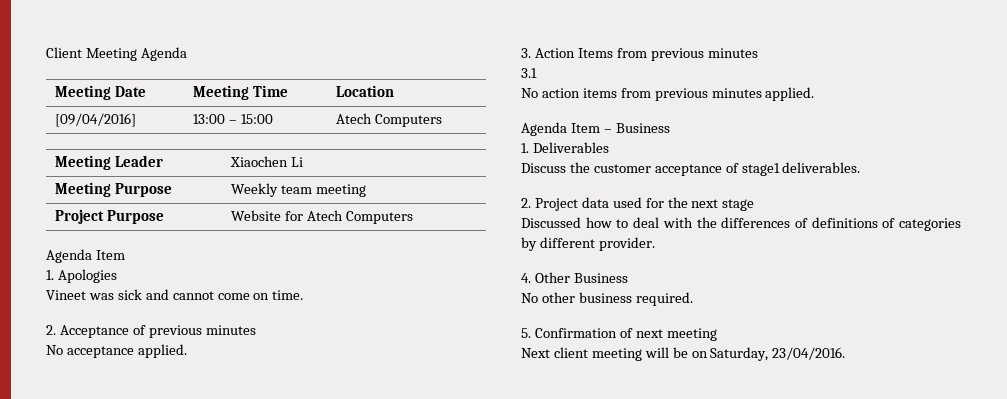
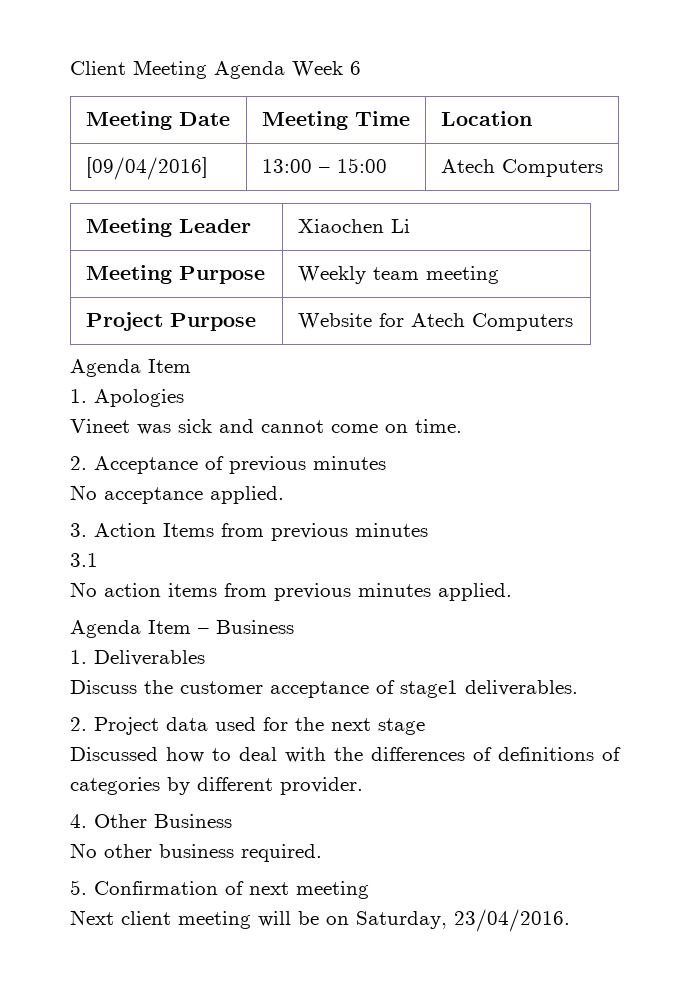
(187, 54) none -> [292,61,361,77] Week 6

